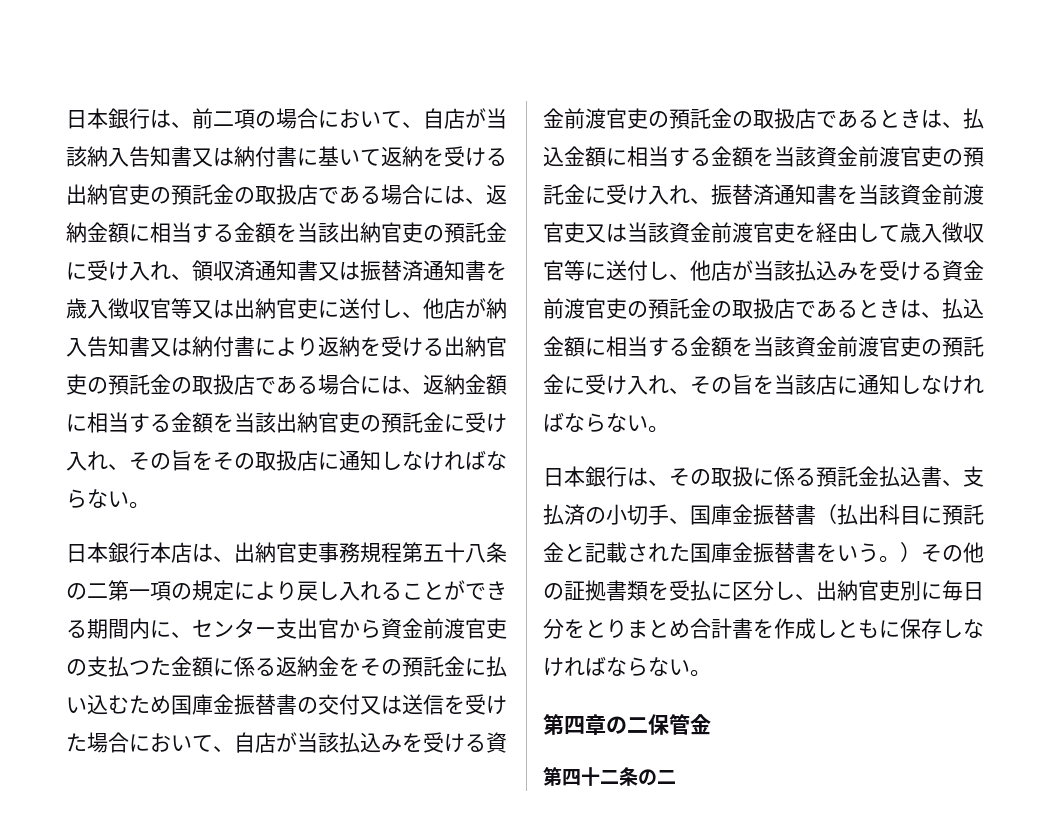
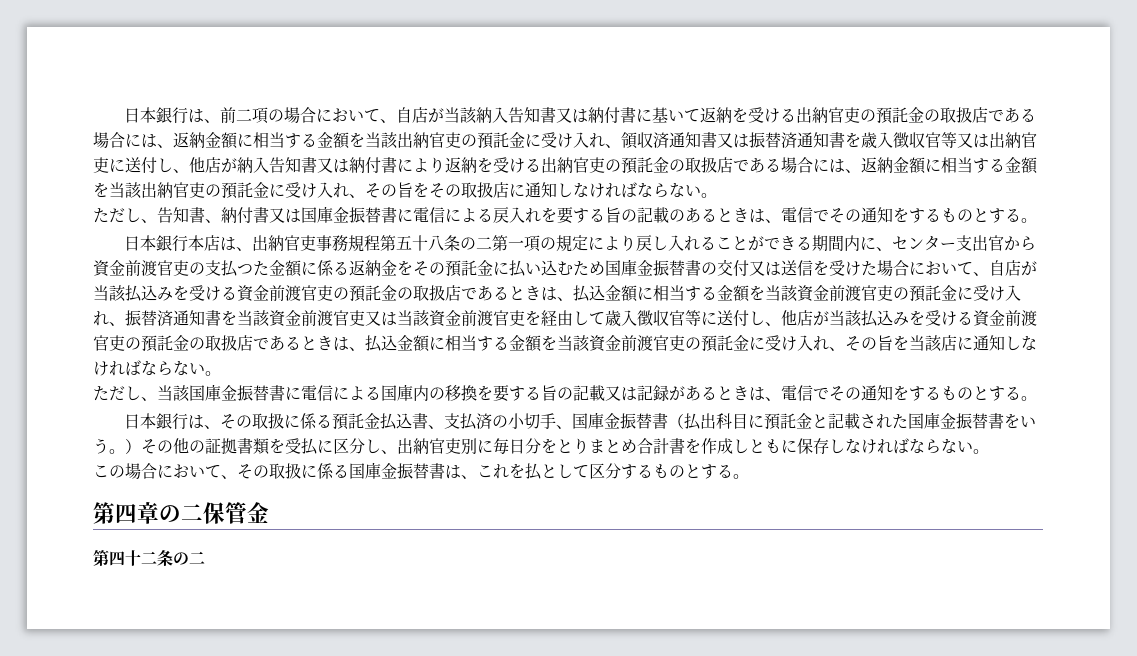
(150, 505) none -> [93,206,1037,224] // ただし、告知書、納付書又は国庫金振替書に電信による戻入れを要する旨の記載のあるときは、電信でその通知をするものとする。
(669, 429) none -> [93,384,1037,402] // ただし、当該国庫金振替書に電信による国庫内の移換を要する旨の記載又は記録があるときは、電信でその通知をするものとする。
(711, 673) none -> [93,462,749,480] // この場合において、その取扱に係る国庫金振替書は、これを払として区分するものとする。

